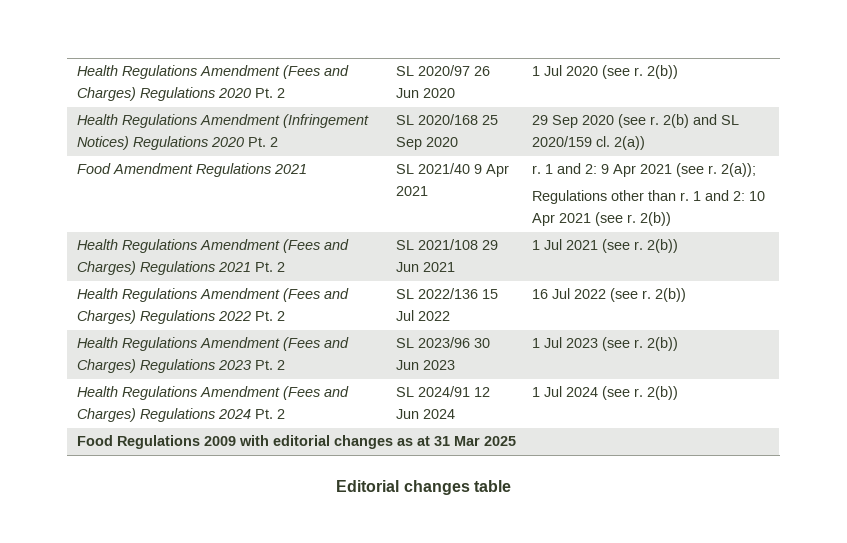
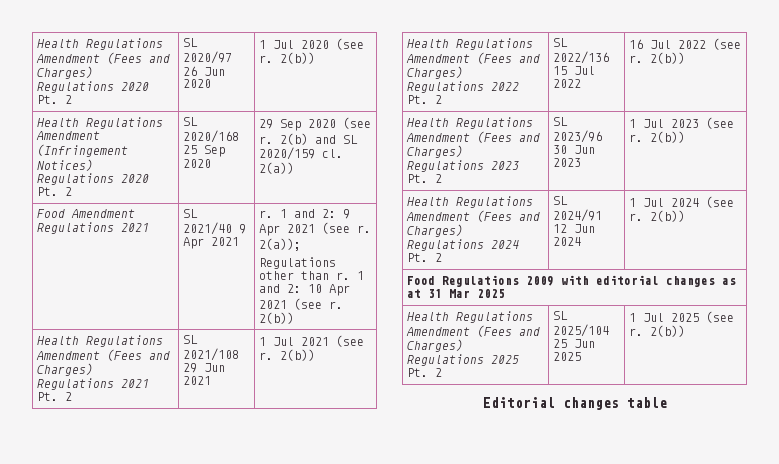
(517, 441) none -> [406,311,533,323] [405,325,540,337] [406,339,463,352] [406,354,519,366] [406,368,442,377] [552,311,568,320] [552,324,609,337] [552,339,595,348] [552,352,581,361] [628,311,734,323] [628,325,685,337] // Health Regulations Amendment (Fees and Charges) Regulations 2025 Pt. 2 | SL 2025/104 25 Jun 2025 | 1 Jul 2025 (see r. 2(b))

